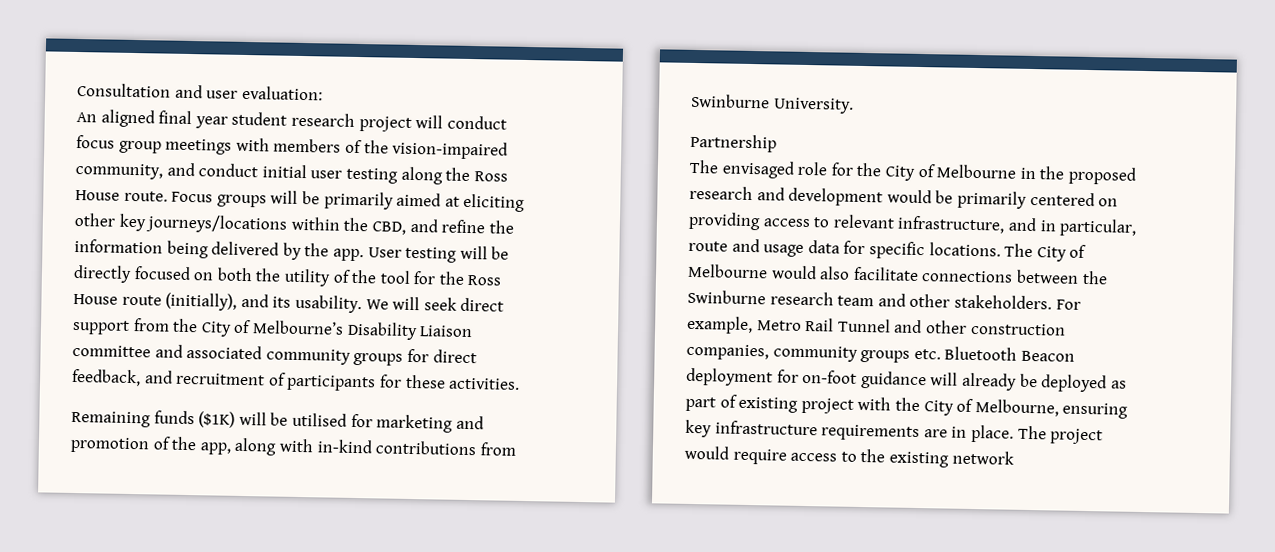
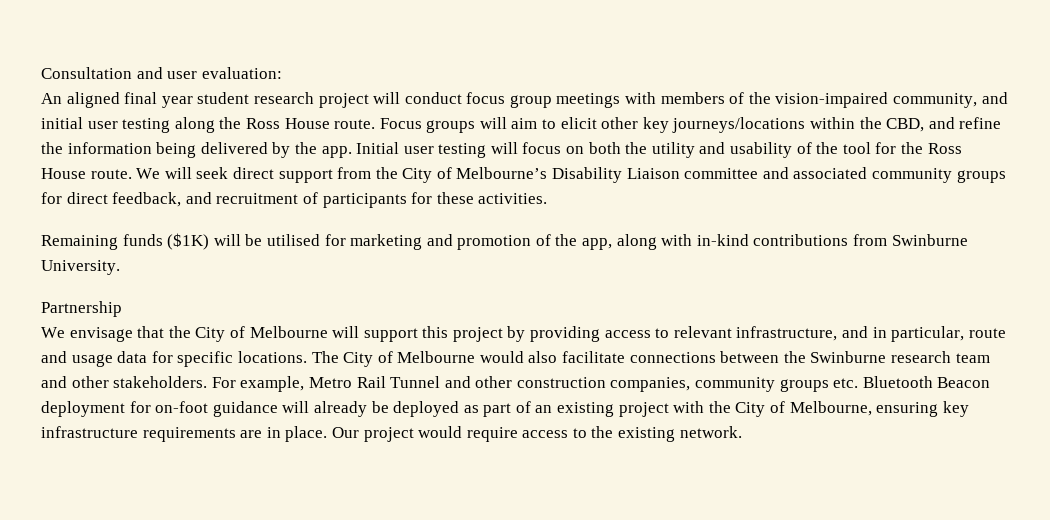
[198,163,259,178] conduct -> (1008, 98) none
[301,191,526,212] be primarily aimed at eliciting -> [511,117,597,129] aim to elicit
[367,245,510,263] [73,264,191,283] User testing will be directly focused -> [356,142,562,158] Initial user testing will focus
(331, 277) none -> [699,142,793,158] and usability
[121,292,362,314] route (initially), and its usability. -> [90,169,132,179] route.
[689,159,1137,185] [689,185,1119,209] The envisaged role for the City of Melbourne in the proposed research and development would be primarily centered on -> [41,326,526,342] We envisage that the City of Melbourne will support this project by
(737, 401) none -> [535,405,553,413] an
[1017,425,1047,440] The -> [331,427,359,438] Our
[951,450,1014,465] network -> [679,426,742,438] network.

